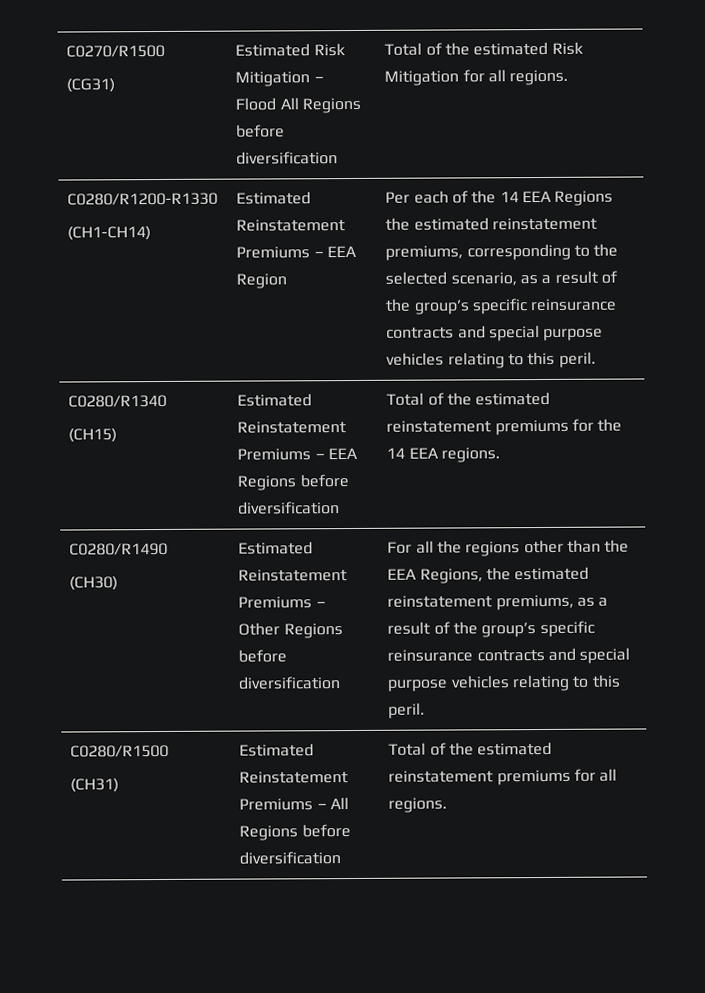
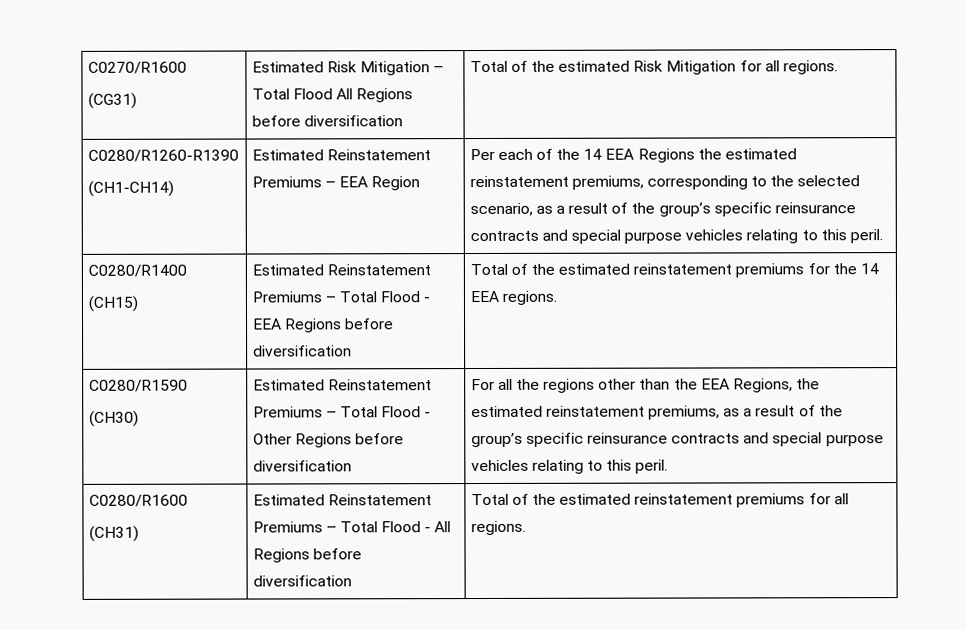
[66,44,166,58] C0270/R1500 -> [87,61,187,74] C0270/R1600
(324, 79) none -> [251,88,290,100] Total
[67,192,219,206] C0280/R1200-R1330 -> [87,149,239,162] C0280/R1260-R1390
[68,394,168,408] C0280/R1340 -> [87,264,187,277] C0280/R1400
(325, 456) none -> [338,291,431,303] Total Flood -
[69,542,169,556] C0280/R1490 -> [88,379,188,392] C0280/R1590
(326, 604) none -> [339,406,432,418] Total Flood -
[70,744,170,758] C0280/R1500 -> [88,494,188,507] C0280/R1600
(327, 806) none -> [339,521,432,533] Total Flood -

